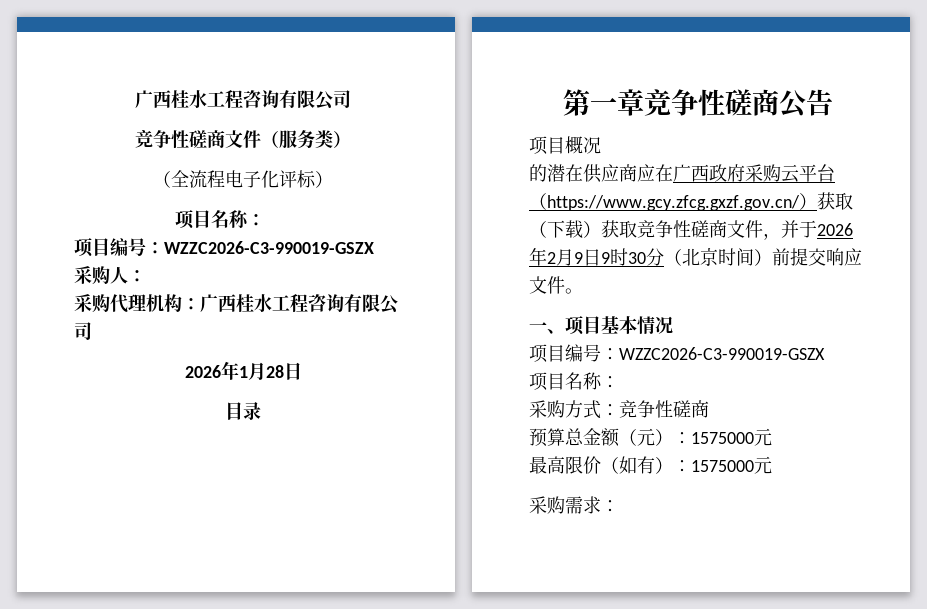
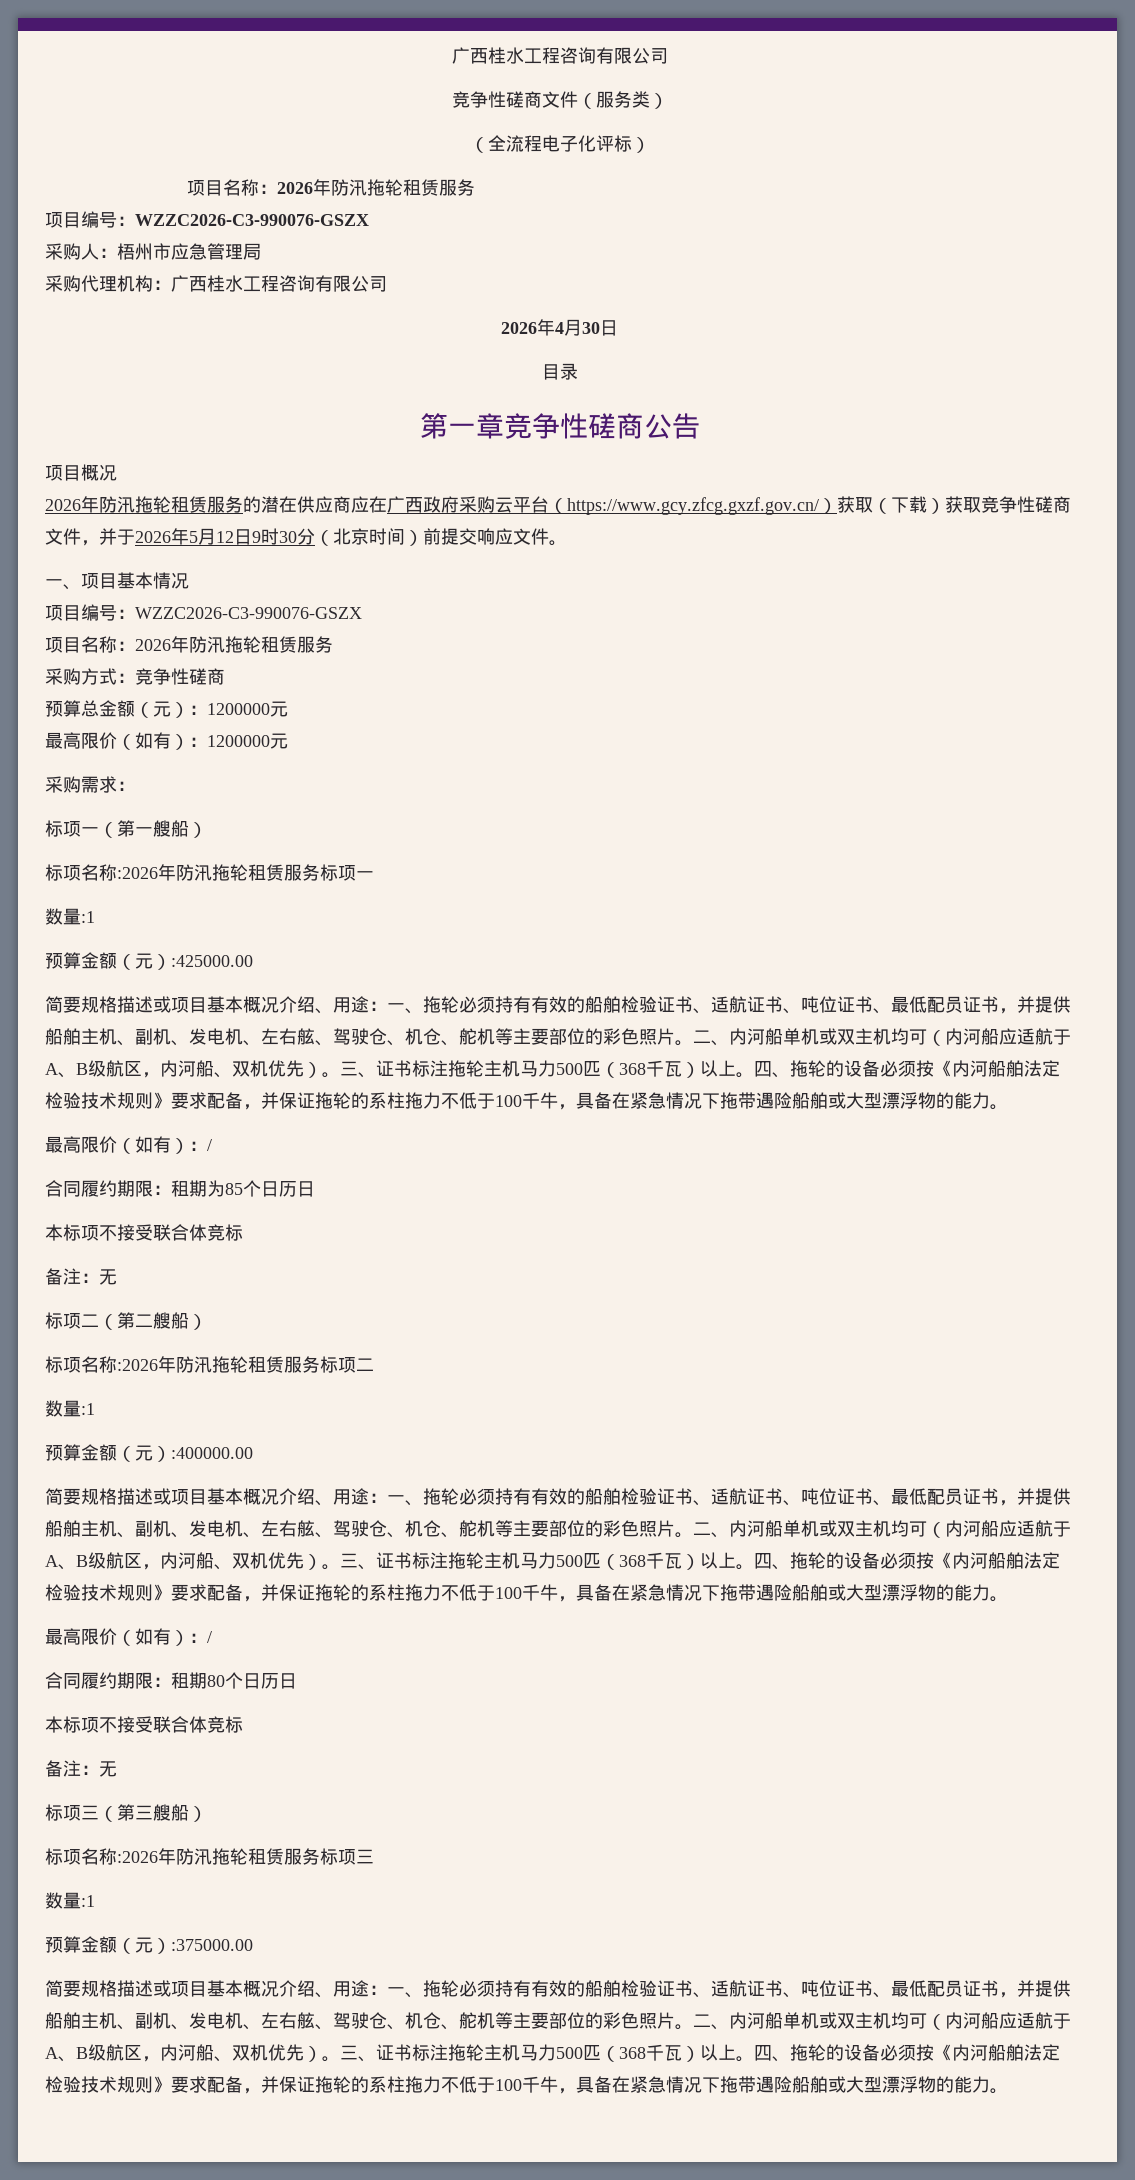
[74,238,374,257] // 项目编号：WZZC2026-C3-990019-GSZX -> [276,179,475,196] [45,211,369,228] 2026年防汛拖轮租赁服务 // 项目编号：WZZC2026-C3-990076-GSZX
(146, 276) none -> [117,243,261,260] 梧州市应急管理局
[238,362,284,381] 1月28 -> [555,319,600,336] 4月30
(601, 145) none -> [45,496,243,513] 2026年防汛拖轮租赁服务
[547,249,583,266] 2月9 -> [189,528,234,545] 5月12
[619,347,825,360] [529,372,619,391] WZZC2026-C3-990019-GSZX // 项目名称： -> [135,607,362,619] [45,636,333,653] WZZC2026-C3-990076-GSZX // 项目名称：2026年防汛拖轮租赁服务
[691,432,754,444] 1575000 -> [207,703,270,715] 1200000
[691,460,754,472] 1575000 -> [207,735,270,747] 1200000
(619, 506) none -> [45,820,207,838] [45,864,374,881] [45,908,95,925] [45,952,253,970] [45,996,1071,1014] [45,1028,1071,1046] [45,1060,1060,1078] [45,1092,1008,1110] [45,1136,212,1154] [45,1180,315,1197] [45,1224,243,1241] [45,1268,117,1285] [45,1312,207,1330] [45,1356,374,1373] [45,1400,95,1417] [45,1444,253,1462] [45,1488,1071,1506] [45,1520,1071,1538] [45,1552,1060,1570] [45,1584,1008,1602] [45,1628,212,1646] [45,1672,297,1689] [45,1716,243,1733] [45,1760,117,1777] [45,1804,207,1822] [45,1848,374,1865] [45,1892,95,1909] [45,1936,253,1954] [45,1980,1071,1998] [45,2012,1071,2030] [45,2044,1060,2062] [45,2076,1008,2094] // 标项一（第一艘船） // 标项名称:2026年防汛拖轮租赁服务标项一 // 数量:1 // 预算金额（元）:425000.00 // 简要规格描述或项目基本概况介绍、用途：一、拖轮必须持有有效的船舶检验证书、适航证书、吨位证书、最低配员证书，并提供船舶主机、副机、发电机、左右舷、驾驶仓、机仓、舵机等主要部位的彩色照片。二、内河船单机或双主机均可（内河船应适航于A、B级航区，内河船、双机优先）。三、证书标注拖轮主机马力500匹（368千瓦）以上。四、拖轮的设备必须按《内河船舶法定检验技术规则》要求配备，并保证拖轮的系柱拖力不低于100千牛，具备在紧急情况下拖带遇险船舶或大型漂浮物的能力。 // 最高限价（如有）：/ // 合同履约期限：租期为85个日历日 // 本标项不接受联合体竞标 // 备注：无 // 标项二（第二艘船） // 标项名称:2026年防汛拖轮租赁服务标项二 // 数量:1 // 预算金额（元）:400000.00 // 简要规格描述或项目基本概况介绍、用途：一、拖轮必须持有有效的船舶检验证书、适航证书、吨位证书、最低配员证书，并提供船舶主机、副机、发电机、左右舷、驾驶仓、机仓、舵机等主要部位的彩色照片。二、内河船单机或双主机均可（内河船应适航于A、B级航区，内河船、双机优先）。三、证书标注拖轮主机马力500匹（368千瓦）以上。四、拖轮的设备必须按《内河船舶法定检验技术规则》要求配备，并保证拖轮的系柱拖力不低于100千牛，具备在紧急情况下拖带遇险船舶或大型漂浮物的能力。 // 最高限价（如有）：/ // 合同履约期限：租期80个日历日 // 本标项不接受联合体竞标 // 备注：无 // 标项三（第三艘船） // 标项名称:2026年防汛拖轮租赁服务标项三 // 数量:1 // 预算金额（元）:375000.00 // 简要规格描述或项目基本概况介绍、用途：一、拖轮必须持有有效的船舶检验证书、适航证书、吨位证书、最低配员证书，并提供船舶主机、副机、发电机、左右舷、驾驶仓、机仓、舵机等主要部位的彩色照片。二、内河船单机或双主机均可（内河船应适航于A、B级航区，内河船、双机优先）。三、证书标注拖轮主机马力500匹（368千瓦）以上。四、拖轮的设备必须按《内河船舶法定检验技术规则》要求配备，并保证拖轮的系柱拖力不低于100千牛，具备在紧急情况下拖带遇险船舶或大型漂浮物的能力。

